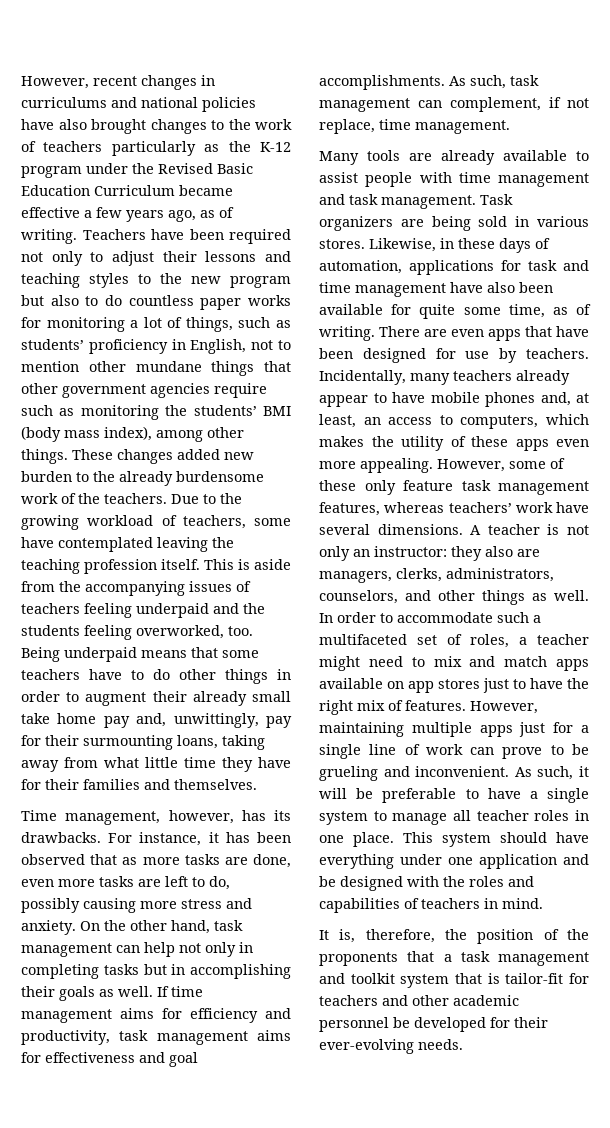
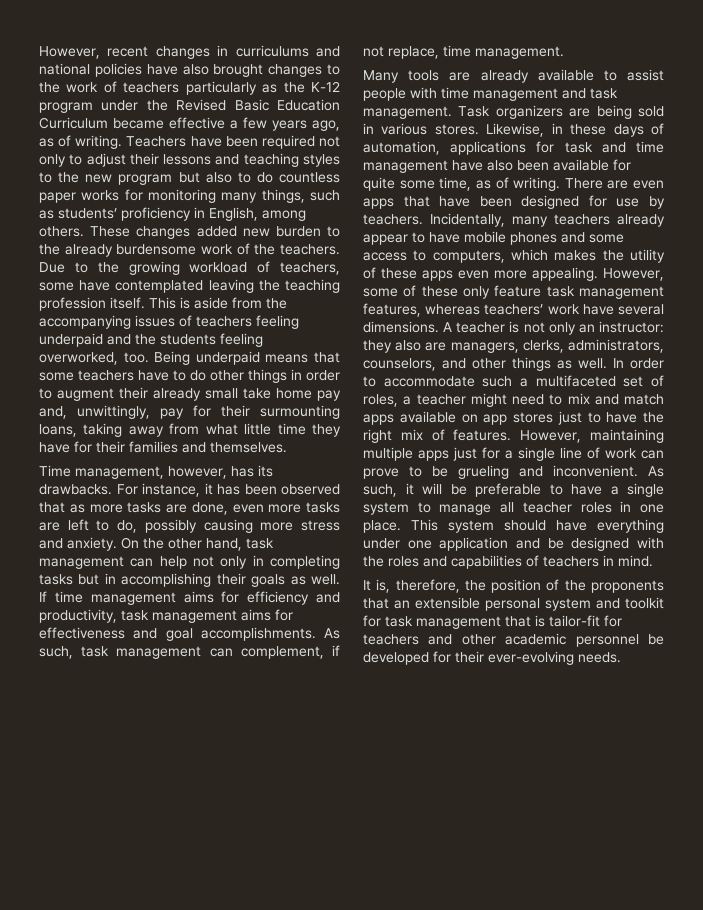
[130,317,183,328] a lot of -> [221,192,258,203] many
[251,340,292,350] [21,361,291,376] [21,383,267,398] [21,405,291,420] [21,426,244,442] [21,449,68,464] not to mention other mundane things that other government agencies require such as monitoring the students’ BMI (body mass index), among other things. -> [262,210,306,221] [39,226,84,237] among others.
[540,392,589,406] [319,414,381,428] and, at least, an -> [561,232,624,243] and some
[443,951,589,966] [319,973,450,988] a task management and toolkit system -> [394,597,664,611] [363,615,501,629] an extensible personal system and toolkit for task management

